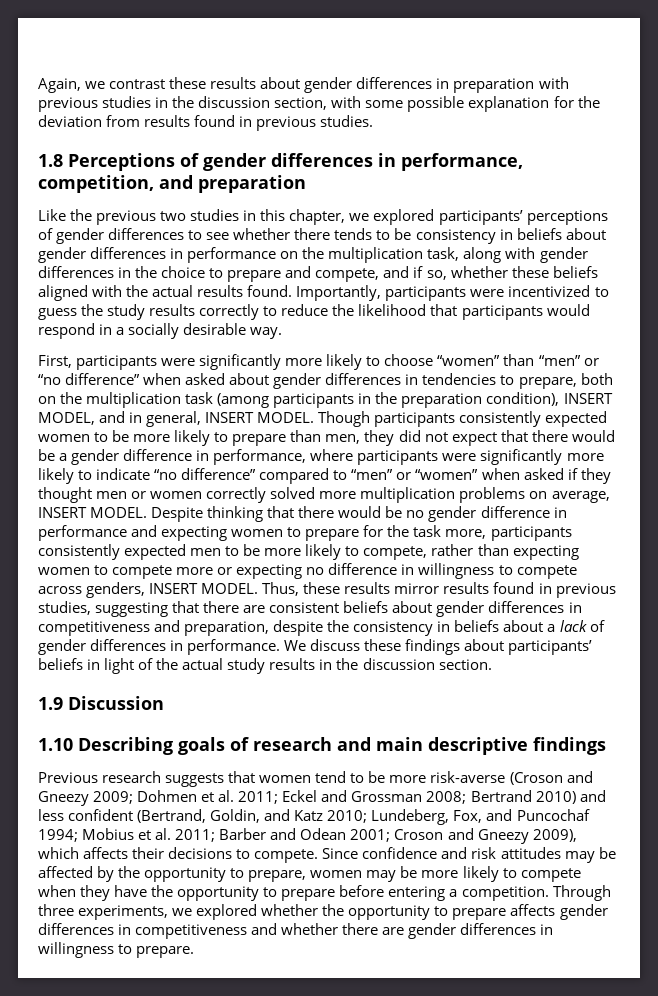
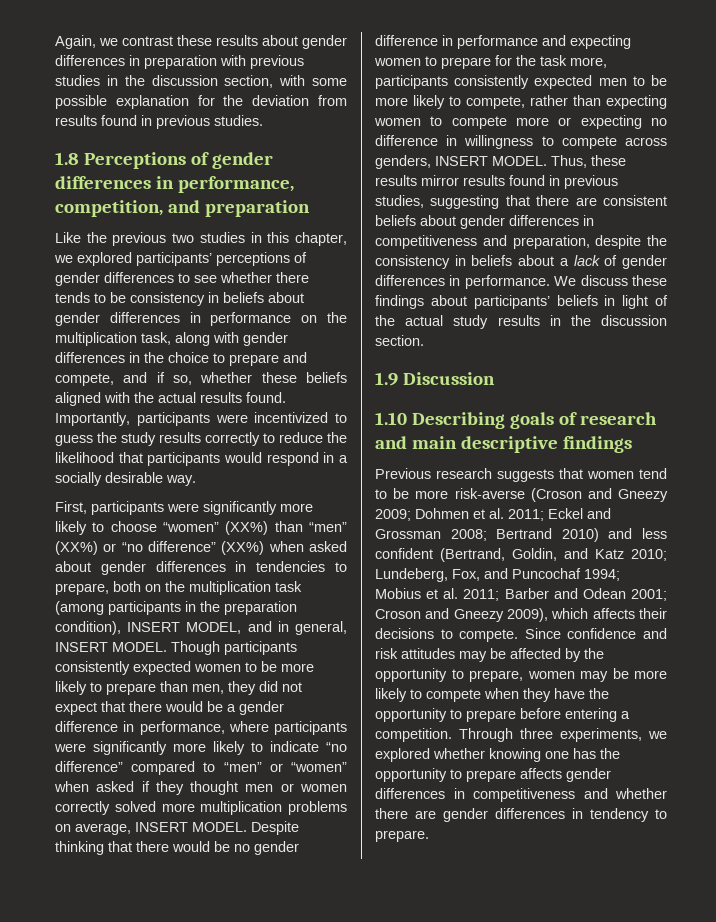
(501, 360) none -> [225,521,269,535] (XX%)
(581, 360) none -> [55,541,98,555] (XX%)
(141, 379) none -> [221,541,265,555] (XX%)
(319, 910) none -> [489,748,596,762] knowing one has
[38,942,114,958] willingness -> [590,808,649,822] tendency

